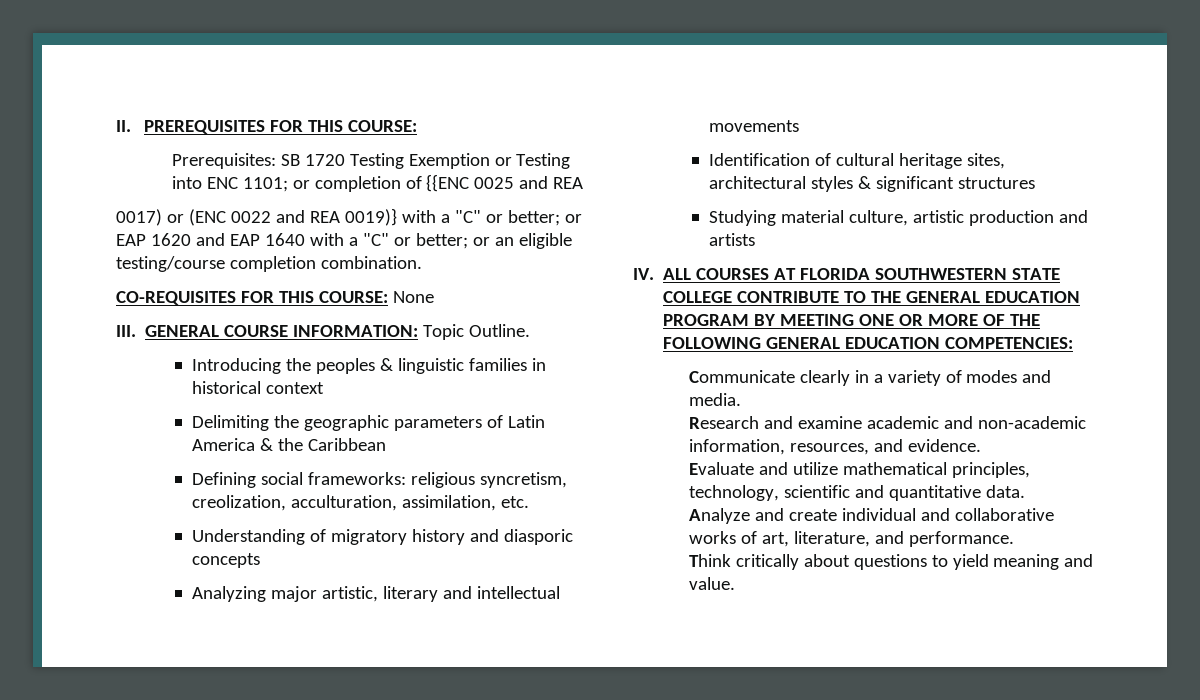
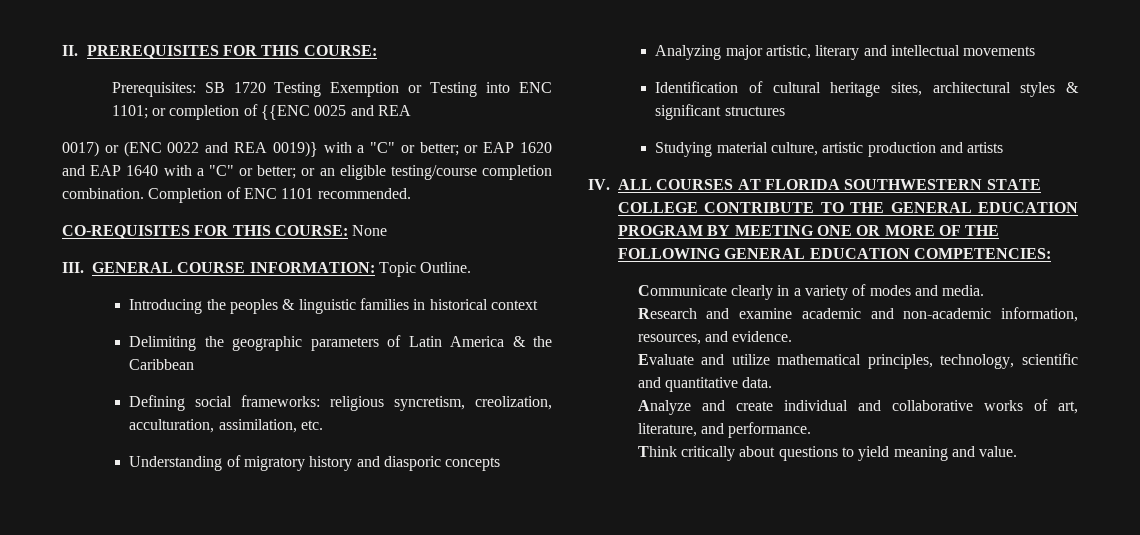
(422, 262) none -> [148,187,411,203] Completion of ENC 1101 recommended.

